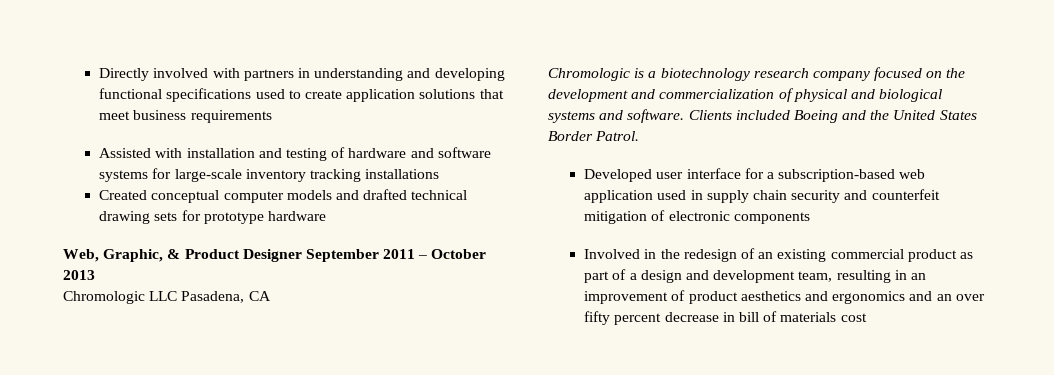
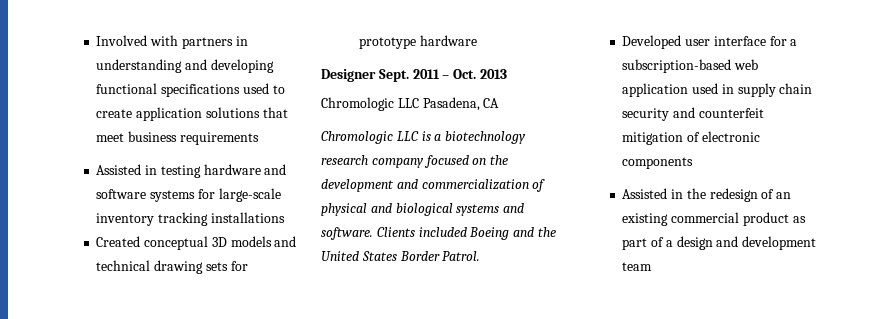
[99,68,209,81] Directly involved -> [96,35,148,46] Involved
[155,147,346,161] with installation and testing of -> [145,165,201,178] in testing
[223,191,284,203] computer -> [211,237,227,247] 3D
[363,189,408,200] drafted -> (297, 241) none
[63,249,379,262] Web, Graphic, & Product Designer September -> [321,69,409,82] Designer Sept.
[431,249,487,259] October -> [453,69,477,79] Oct.
(630, 74) none -> [396,131,419,141] LLC
[584,249,641,259] Involved -> [622,188,668,199] Assisted
[798,270,926,283] [584,290,985,304] [584,311,867,325] team, resulting in an improvement of product aesthetics and ergonomics and an over fifty percent decrease in bill of materials cost -> [622,262,653,271] team

